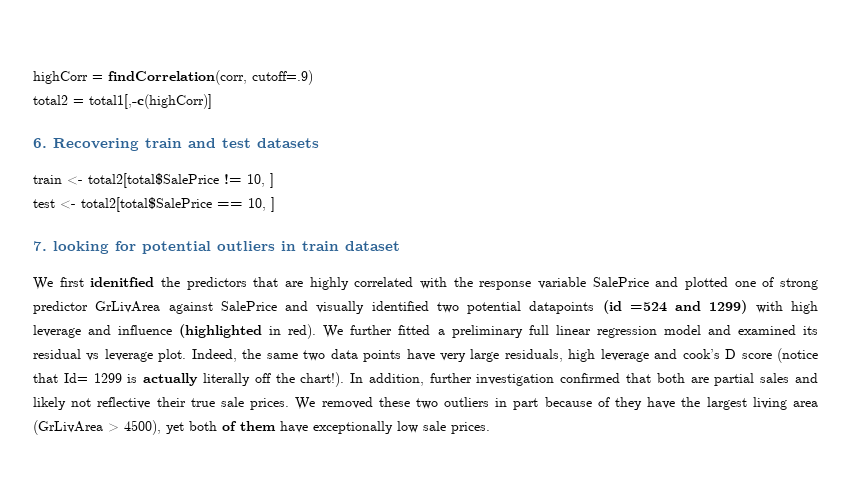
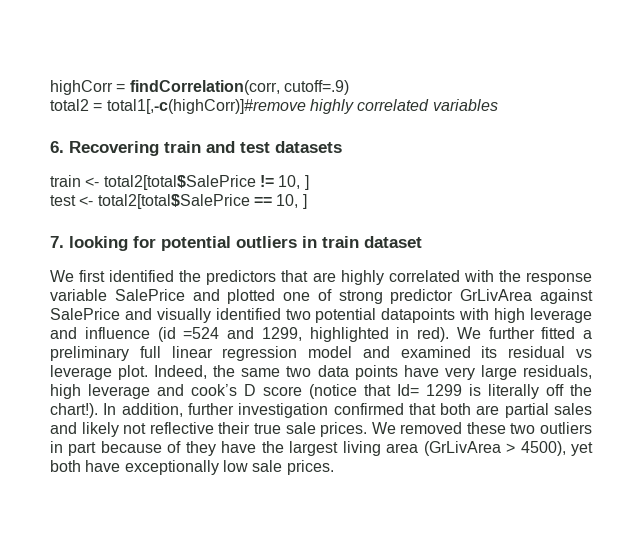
[89,94,212,109] total1[,-c(highCorr)] -> [106,99,498,114] total1[,-c(highCorr)]#remove highly correlated variables
[90,277,155,287] idenitfied -> [109,270,175,282] identified
[602,300,748,314] (id =524 and 1299) -> (456, 315) none
[179,324,263,338] (highlighted -> [157,327,389,342] (id =524 and 1299, highlighted
[143,373,199,386] actually -> (481, 390) none
[222,421,276,431] of them -> (81, 466) none

